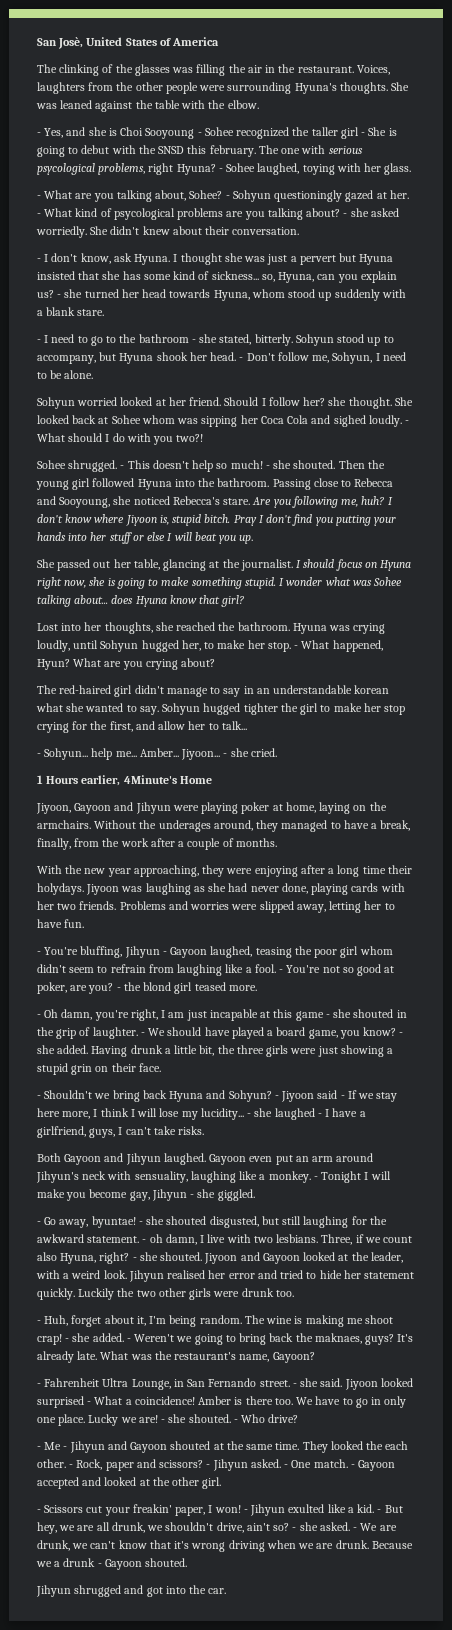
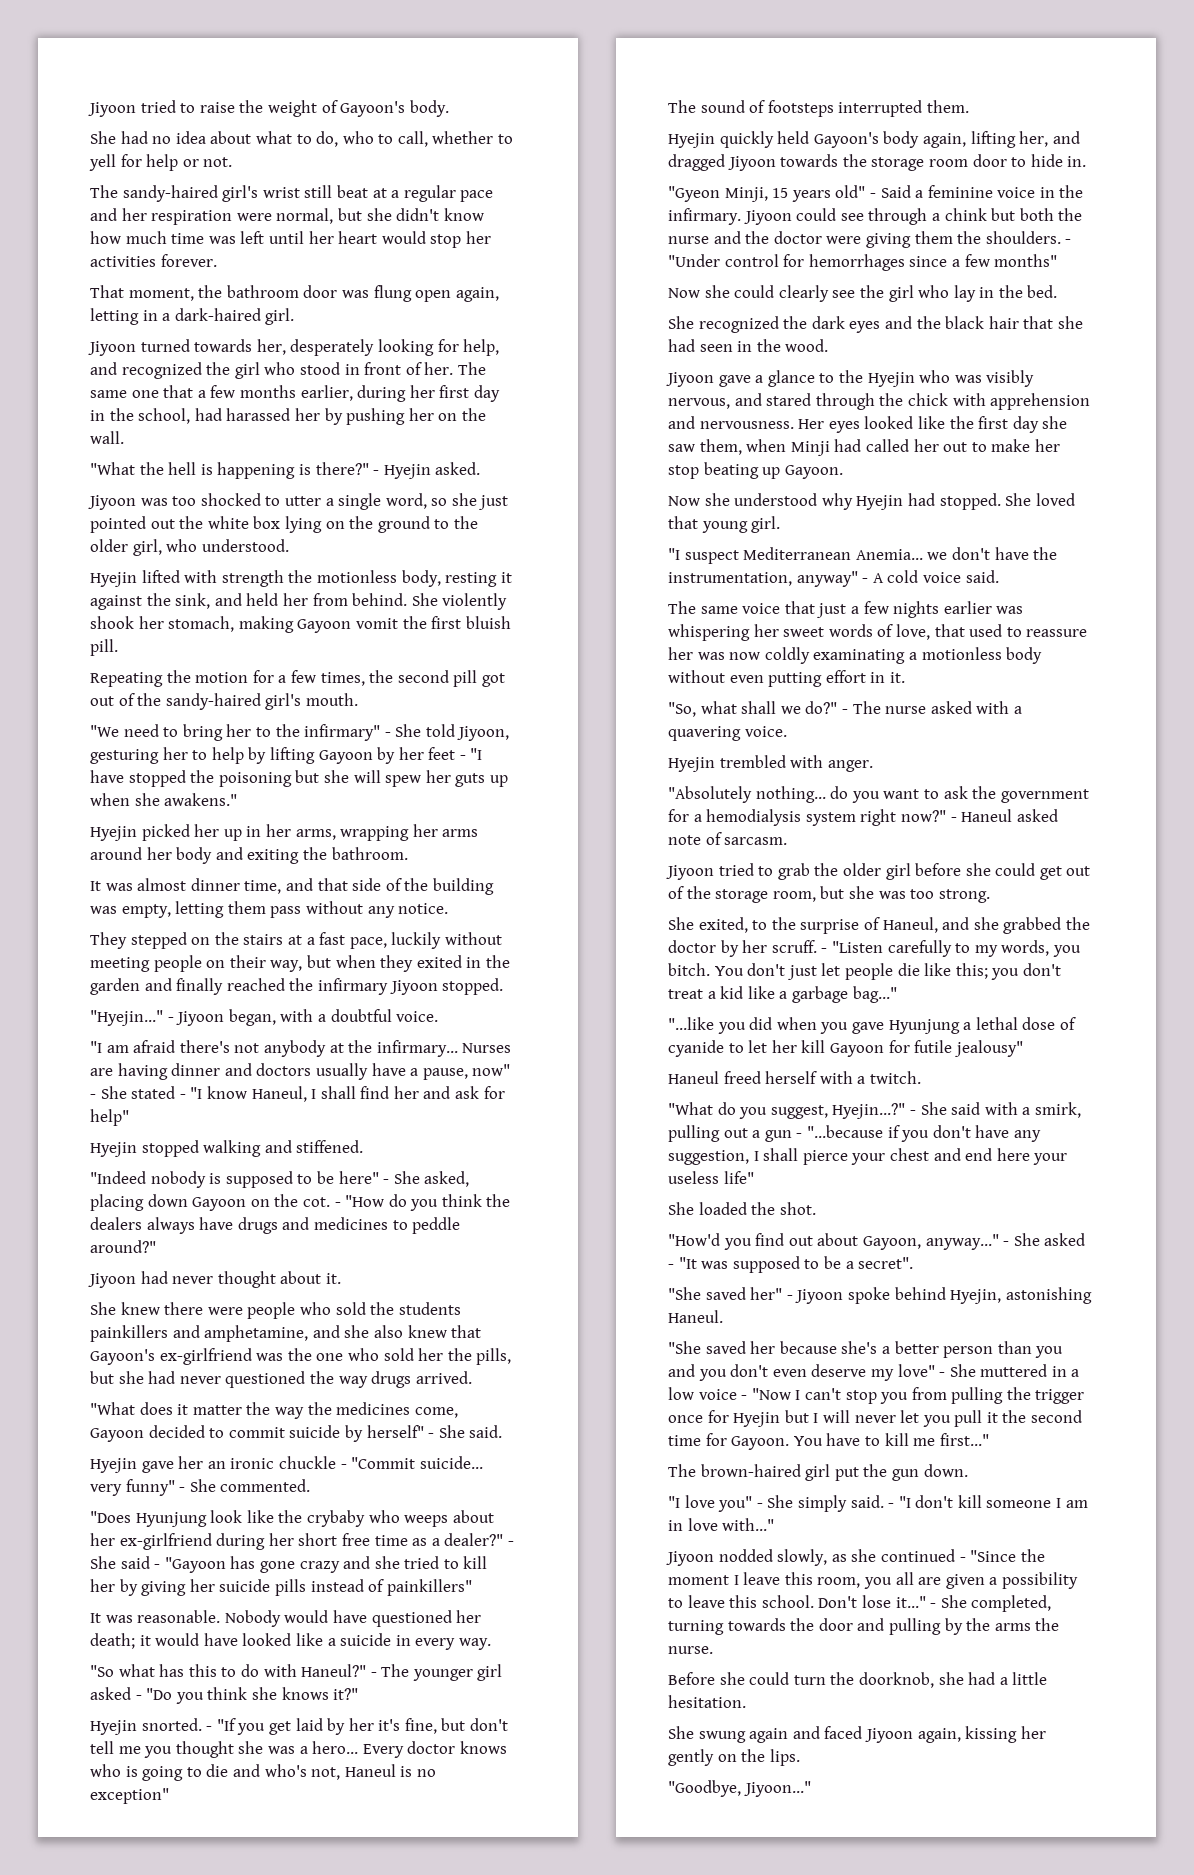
[37,37,220,49] [37,64,390,76] [37,82,410,94] [36,100,259,112] [37,127,397,139] [37,145,363,157] [37,163,412,175] [37,190,409,202] [37,208,399,220] [36,226,300,238] [37,253,394,265] [37,271,397,283] [37,289,406,301] [37,307,105,316] [37,334,394,346] [37,352,406,364] [37,370,94,379] [37,397,413,409] [37,415,410,427] [37,433,204,445] [37,460,385,472] [36,478,394,490] [37,496,393,508] [37,514,397,526] [37,532,254,544] [37,559,412,571] [37,577,403,589] [37,595,245,607] [37,622,386,634] [37,640,383,652] [37,658,216,670] [37,685,390,697] [36,703,406,715] [37,721,247,733] [37,748,277,760] [37,775,212,786] [36,802,387,814] [37,820,411,832] [37,838,277,850] [37,865,412,877] [37,883,405,895] [37,901,395,913] [37,919,85,928] [37,946,393,958] [37,964,395,976] [37,982,257,994] [37,1009,407,1021] [37,1027,404,1039] [37,1045,394,1057] [37,1063,161,1075] [37,1090,398,1102] [37,1108,366,1120] [37,1126,205,1138] [37,1153,374,1165] [36,1171,391,1183] [37,1189,255,1201] [37,1216,387,1228] [37,1234,413,1245] [37,1252,403,1264] [36,1270,415,1282] [37,1288,294,1300] [37,1315,394,1327] [37,1333,414,1345] [37,1351,315,1363] [37,1378,413,1390] [37,1396,407,1408] [37,1414,299,1426] [37,1441,409,1453] [37,1459,396,1471] [37,1477,222,1489] [37,1504,403,1516] [37,1522,397,1534] [37,1540,413,1552] [36,1558,188,1570] [36,1585,227,1597] San Josè, United States of America // The clinking of the glasses was filling the air in the restaurant. Voices, laughters from the other people were surrounding Hyuna's thoughts. She was leaned against the table with the elbow. // - Yes, and she is Choi Sooyoung - Sohee recognized the taller girl - She is going to debut with the SNSD this february. The one with serious psycological problems, right Hyuna? - Sohee laughed, toying with her glass. // - What are you talking about, Sohee? - Sohyun questioningly gazed at her. - What kind of psycological problems are you talking about? - she asked worriedly. She didn't knew about their conversation. // - I don't know, ask Hyuna. I thought she was just a pervert but Hyuna insisted that she has some kind of sickness... so, Hyuna, can you explain us? - she turned her head towards Hyuna, whom stood up suddenly with a blank stare. // - I need to go to the bathroom - she stated, bitterly. Sohyun stood up to accompany, but Hyuna shook her head. - Don't follow me, Sohyun, I need to be alone. // Sohyun worried looked at her friend. Should I follow her? she thought. She looked back at Sohee whom was sipping her Coca Cola and sighed loudly. - What should I do with you two?! // Sohee shrugged. - This doesn't help so much! - she shouted. Then the young girl followed Hyuna into the bathroom. Passing close to Rebecca and Sooyoung, she noticed Rebecca's stare. Are you following me, huh? I don't know where Jiyoon is, stupid bitch. Pray I don't find you putting your hands into her stuff or else I will beat you up. // She passed out her table, glancing at the journalist. I should focus on Hyuna right now, she is going to make something stupid. I wonder what was Sohee talking about... does Hyuna know that girl? // Lost into her thoughts, she reached the bathroom. Hyuna was crying loudly, until Sohyun hugged her, to make her stop. - What happened, Hyun? What are you crying about? // The red-haired girl didn't manage to say in an understandable korean what she wanted to say. Sohyun hugged tighter the girl to make her stop crying for the first, and allow her to talk... // - Sohyun... help me... Amber... Jiyoon... - she cried. // 1 Hours earlier, 4Minute's Home // Jiyoon, Gayoon and Jihyun were playing poker at home, laying on the armchairs. Without the underages around, they managed to have a break, finally, from the work after a couple of months. // With the new year approaching, they were enjoying after a long time their holydays. Jiyoon was laughing as she had never done, playing cards with her two friends. Problems and worries were slipped away, letting her to have fun. // - You're bluffing, Jihyun - Gayoon laughed, teasing the poor girl whom didn't seem to refrain from laughing like a fool. - You're not so good at poker, are you? - the blond girl teased more. // - Oh damn, you're right, I am just incapable at this game - she shouted in the grip of laughter. - We should have played a board game, you know? - she added. Having drunk a little bit, the three girls were just showing a stupid grin on their face. // - Shouldn't we bring back Hyuna and Sohyun? - Jiyoon said - If we stay here more, I think I will lose my lucidity... - she laughed - I have a girlfriend, guys, I can't take risks. // Both Gayoon and Jihyun laughed. Gayoon even put an arm around Jihyun's neck with sensuality, laughing like a monkey. - Tonight I will make you become gay, Jihyun - she giggled. // - Go away, byuntae! - she shouted disgusted, but still laughing for the awkward statement. - oh damn, I live with two lesbians. Three, if we count also Hyuna, right? - she shouted. Jiyoon and Gayoon looked at the leader, with a weird look. Jihyun realised her error and tried to hide her statement quickly. Luckily the two other girls were drunk too. // - Huh, forget about it, I'm being random. The wine is making me shoot crap! - she added. - Weren't we going to bring back the maknaes, guys? It's already late. What was the restaurant's name, Gayoon? // - Fahrenheit Ultra Lounge, in San Fernando street. - she said. Jiyoon looked surprised - What a coincidence! Amber is there too. We have to go in only one place. Lucky we are! - she shouted. - Who drive? // - Me - Jihyun and Gayoon shouted at the same time. They looked the each other. - Rock, paper and scissors? - Jihyun asked. - One match. - Gayoon accepted and looked at the other girl. // - Scissors cut your freakin' paper, I won! - Jihyun exulted like a kid. - But hey, we are all drunk, we shouldn't drive, ain't so? - she asked. - We are drunk, we can't know that it's wrong driving when we are drunk. Because we a drunk - Gayoon shouted. // Jihyun shrugged and got into the car. -> [88,100,449,117] [90,131,514,147] [89,154,233,171] [90,185,494,202] [90,208,484,225] [90,231,491,248] [90,254,217,267] [90,285,499,302] [90,308,295,325] [88,339,500,356] [90,362,486,379] [90,385,500,402] [90,408,486,425] [90,431,124,444] [90,462,481,479] [88,493,509,510] [90,516,478,533] [90,539,289,556] [90,570,512,587] [90,593,508,610] [90,616,511,633] [90,639,118,656] [90,670,505,687] [90,693,358,710] [90,724,510,741] [90,747,483,764] [90,770,508,787] [90,793,238,806] [90,824,479,841] [90,847,408,864] [90,878,494,895] [90,901,449,918] [90,932,502,949] [90,955,510,972] [90,978,504,995] [90,1009,439,1026] [90,1040,512,1057] [90,1063,511,1080] [90,1086,505,1102] [90,1109,129,1126] [90,1140,364,1157] [90,1171,470,1188] [90,1194,511,1211] [90,1217,461,1234] [90,1240,156,1253] [88,1271,341,1288] [90,1302,461,1319] [90,1325,482,1342] [90,1348,512,1365] [90,1371,472,1388] [90,1402,458,1419] [90,1425,503,1442] [90,1456,483,1473] [90,1479,311,1496] [90,1510,494,1527] [90,1533,514,1550] [90,1556,488,1573] [90,1579,472,1596] [90,1610,482,1627] [90,1633,491,1650] [90,1664,503,1681] [90,1687,359,1704] [90,1718,509,1735] [90,1741,507,1758] [90,1764,436,1781] [90,1788,169,1804] [668,100,969,117] [668,131,1080,148] [668,154,1087,171] [668,185,1084,202] [668,208,1083,225] [668,231,1072,248] [668,254,1058,271] [668,285,1058,302] [668,316,1083,333] [668,339,829,352] [666,370,1035,387] [668,393,1091,410] [668,416,1068,433] [668,439,1060,456] [668,462,843,479] [668,493,1075,510] [668,516,781,533] [668,547,1058,564] [668,570,999,587] [668,601,1024,618] [668,624,1088,641] [668,647,1043,664] [668,670,905,687] [668,701,1022,717] [668,726,787,741] [668,755,873,772] [668,786,1089,803] [668,809,1058,826] [668,832,788,845] [666,863,1091,880] [668,886,990,903] [668,917,1090,934] [668,940,1081,957] [668,963,1061,980] [668,986,897,1003] [668,1017,1076,1034] [668,1040,1023,1057] [668,1071,921,1084] [668,1102,1081,1119] [668,1125,1041,1142] [668,1148,1068,1165] [668,1171,754,1184] [668,1202,816,1215] [668,1233,1086,1250] [668,1256,914,1273] [668,1287,1092,1304] [668,1310,723,1323] [668,1341,1064,1358] [668,1364,1080,1381] [668,1387,1085,1404] [668,1410,1083,1427] [668,1433,989,1450] [668,1464,968,1481] [668,1495,1088,1512] [668,1518,775,1531] [666,1549,1045,1566] [668,1572,1078,1589] [668,1595,1052,1612] [668,1618,1060,1635] [668,1646,713,1654] [668,1672,1048,1688] [668,1695,746,1708] [668,1726,1046,1743] [668,1749,800,1766] [668,1780,811,1797] Jiyoon tried to raise the weight of Gayoon's body. // She had no idea about what to do, who to call, whether to yell for help or not. // The sandy-haired girl's wrist still beat at a regular pace and her respiration were normal, but she didn't know how much time was left until her heart would stop her activities forever. // That moment, the bathroom door was flung open again, letting in a dark-haired girl. // Jiyoon turned towards her, desperately looking for help, and recognized the girl who stood in front of her. The same one that a few months earlier, during her first day in the school, had harassed her by pushing her on the wall. // "What the hell is happening is there?" - Hyejin asked. // Jiyoon was too shocked to utter a single word, so she just pointed out the white box lying on the ground to the older girl, who understood. // Hyejin lifted with strength the motionless body, resting it against the sink, and held her from behind. She violently shook her stomach, making Gayoon vomit the first bluish pill. // Repeating the motion for a few times, the second pill got out of the sandy-haired girl's mouth. // "We need to bring her to the infirmary" - She told Jiyoon, gesturing her to help by lifting Gayoon by her feet - "I have stopped the poisoning but she will spew her guts up when she awakens." // Hyejin picked her up in her arms, wrapping her arms around her body and exiting the bathroom. // It was almost dinner time, and that side of the building was empty, letting them pass without any notice. // They stepped on the stairs at a fast pace, luckily without meeting people on their way, but when they exited in the garden and finally reached the infirmary Jiyoon stopped. // "Hyejin..." - Jiyoon began, with a doubtful voice. // "I am afraid there's not anybody at the infirmary... Nurses are having dinner and doctors usually have a pause, now" - She stated - "I know Haneul, I shall find her and ask for help" // Hyejin stopped walking and stiffened. // "Indeed nobody is supposed to be here" - She asked, placing down Gayoon on the cot. - "How do you think the dealers always have drugs and medicines to peddle around?" // Jiyoon had never thought about it. // She knew there were people who sold the students painkillers and amphetamine, and she also knew that Gayoon's ex-girlfriend was the one who sold her the pills, but she had never questioned the way drugs arrived. // "What does it matter the way the medicines come, Gayoon decided to commit suicide by herself" - She said. // Hyejin gave her an ironic chuckle - "Commit suicide... very funny" - She commented. // "Does Hyunjung look like the crybaby who weeps about her ex-girlfriend during her short free time as a dealer?" - She said - "Gayoon has gone crazy and she tried to kill her by giving her suicide pills instead of painkillers" // It was reasonable. Nobody would have questioned her death; it would have looked like a suicide in every way. // "So what has this to do with Haneul?" - The younger girl asked - "Do you think she knows it?" // Hyejin snorted. - "If you get laid by her it's fine, but don't tell me you thought she was a hero... Every doctor knows who is going to die and who's not, Haneul is no exception" // The sound of footsteps interrupted them. // Hyejin quickly held Gayoon's body again, lifting her, and dragged Jiyoon towards the storage room door to hide in. // "Gyeon Minji, 15 years old" - Said a feminine voice in the infirmary. Jiyoon could see through a chink but both the nurse and the doctor were giving them the shoulders. - "Under control for hemorrhages since a few months" // Now she could clearly see the girl who lay in the bed. // She recognized the dark eyes and the black hair that she had seen in the wood. // Jiyoon gave a glance to the Hyejin who was visibly nervous, and stared through the chick with apprehension and nervousness. Her eyes looked like the first day she saw them, when Minji had called her out to make her stop beating up Gayoon. // Now she understood why Hyejin had stopped. She loved that young girl. // "I suspect Mediterranean Anemia... we don't have the instrumentation, anyway" - A cold voice said. // The same voice that just a few nights earlier was whispering her sweet words of love, that used to reassure her was now coldly examinating a motionless body without even putting effort in it. // "So, what shall we do?" - The nurse asked with a quavering voice. // Hyejin trembled with anger. // "Absolutely nothing... do you want to ask the government for a hemodialysis system right now?" - Haneul asked note of sarcasm. // Jiyoon tried to grab the older girl before she could get out of the storage room, but she was too strong. // She exited, to the surprise of Haneul, and she grabbed the doctor by her scruff. - "Listen carefully to my words, you bitch. You don't just let people die like this; you don't treat a kid like a garbage bag..." // "...like you did when you gave Hyunjung a lethal dose of cyanide to let her kill Gayoon for futile jealousy" // Haneul freed herself with a twitch. // "What do you suggest, Hyejin...?" - She said with a smirk, pulling out a gun - "...because if you don't have any suggestion, I shall pierce your chest and end here your useless life" // She loaded the shot. // "How'd you find out about Gayoon, anyway..." - She asked - "It was supposed to be a secret". // "She saved her" - Jiyoon spoke behind Hyejin, astonishing Haneul. // "She saved her because she's a better person than you and you don't even deserve my love" - She muttered in a low voice - "Now I can't stop you from pulling the trigger once for Hyejin but I will never let you pull it the second time for Gayoon. You have to kill me first..." // The brown-haired girl put the gun down. // "I love you" - She simply said. - "I don't kill someone I am in love with..." // Jiyoon nodded slowly, as she continued - "Since the moment I leave this room, you all are given a possibility to leave this school. Don't lose it..." - She completed, turning towards the door and pulling by the arms the nurse. // Before she could turn the doorknob, she had a little hesitation. // She swung again and faced Jiyoon again, kissing her gently on the lips. // "Goodbye, Jiyoon..."

